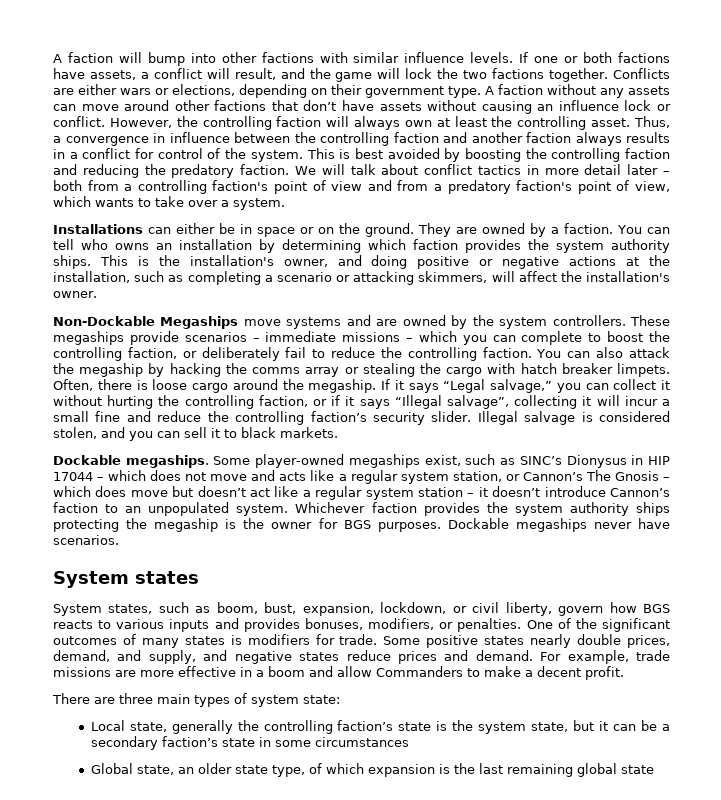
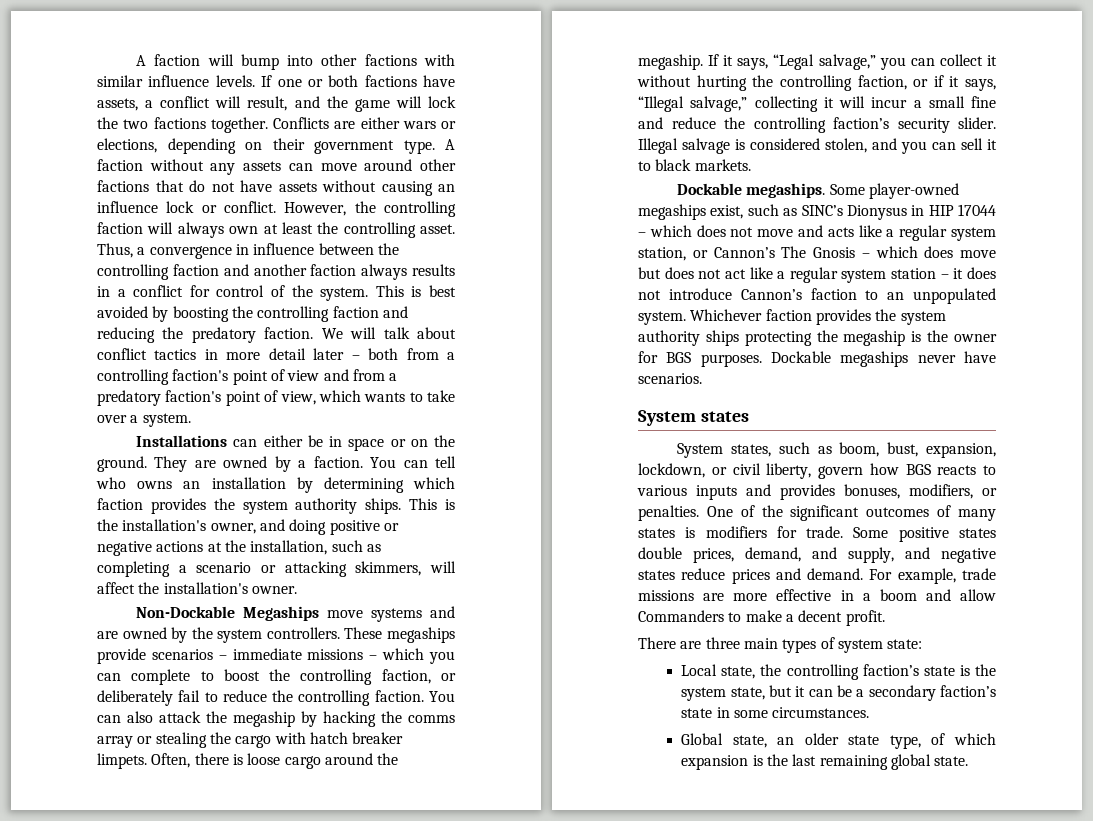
[303,100,337,111] don’t -> [189,180,235,192] do not
[408,383,439,393] says -> [737,58,769,70] says,
[359,395,509,409] says “Illegal salvage”, -> [965,79,996,91] [638,96,748,112] says, “Illegal salvage,”
[197,486,246,497] doesn’t -> [664,267,722,279] does not
[492,486,541,497] doesn’t -> [967,267,996,279] [638,290,661,300] does not
[530,634,572,648] nearly -> (996, 533) none
[171,720,233,734] generally -> (756, 672) none
[314,737,409,747] circumstances -> [772,707,870,718] circumstances.
[620,765,654,774] state -> [934,756,969,766] state.

